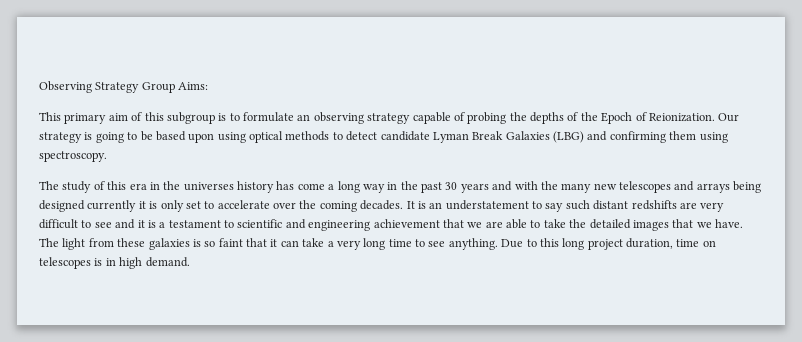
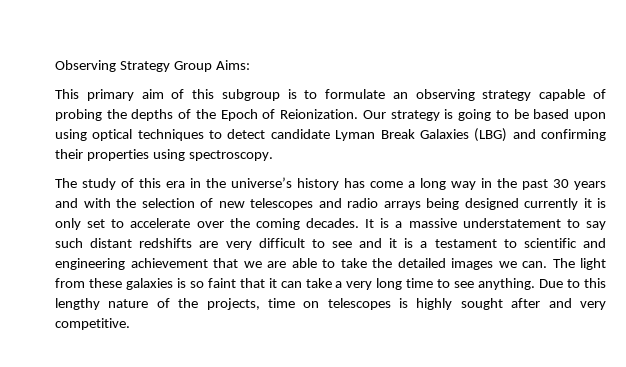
[285,131,330,141] methods -> [137,129,204,141] techniques
[669,131,697,140] them -> [55,149,149,161] their properties
[183,182,234,191] universes -> [231,177,292,188] universe’s
[561,183,592,193] many -> [141,198,213,208] selection of
(695, 186) none -> [347,198,378,208] radio
[429,202,443,209] an -> [395,218,457,228] a massive
[672,219,743,228] that we have. -> [498,261,547,268] we can.
[562,238,716,250] [39,257,190,269] long project duration, time on telescopes is in high demand. -> [55,298,606,310] [55,318,130,330] lengthy nature of the projects, time on telescopes is highly sought after and very competitive.

